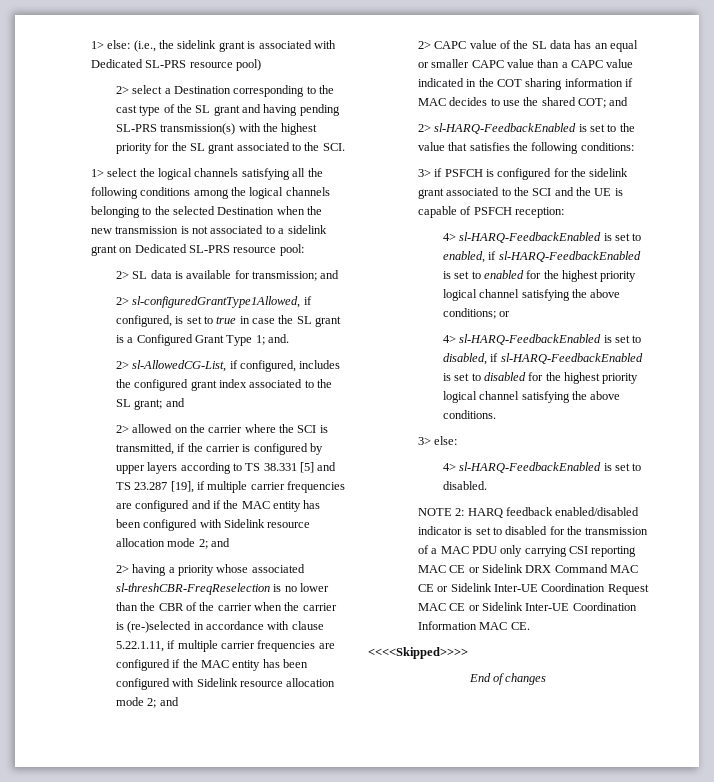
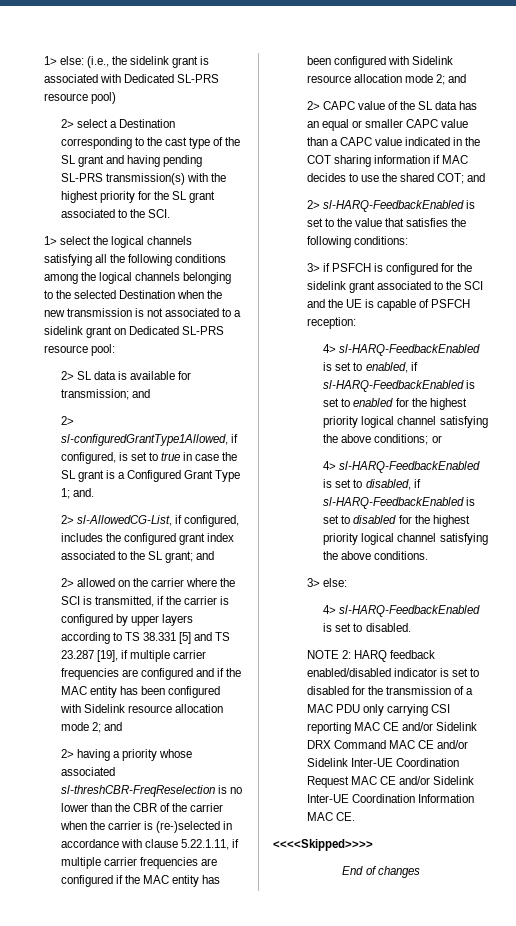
[468,567,480,573] or -> [401,722,433,731] and/or
[437,586,449,592] or -> [436,740,468,749] and/or
[468,605,480,611] or -> [398,776,430,785] and/or

